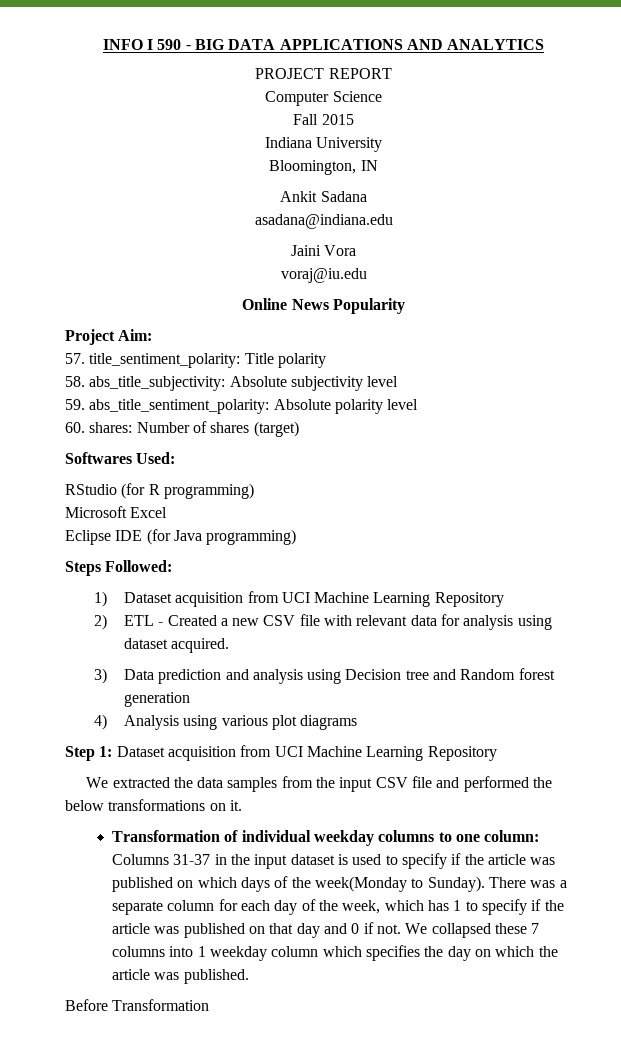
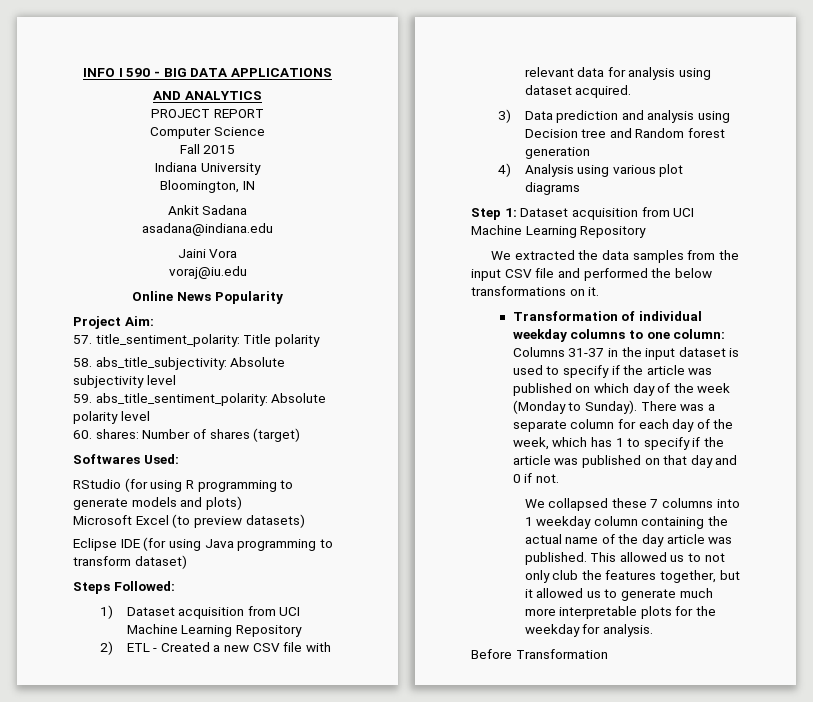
(403, 44) none -> (332, 72) //
[148,483,254,499] R programming) -> [150,480,294,492] [73,496,242,510] using R programming to generate models and plots)
(168, 512) none -> [172,514,305,528] (to preview datasets)
[173,529,297,545] Java programming) -> [168,539,333,551] [73,555,187,569] using Java programming to transform dataset)
[240,876,407,892] days of the week(Monday -> [632,383,731,396] [512,400,566,414] day of the week (Monday
(401, 929) none -> (559, 478) //
[322,945,558,961] [112,969,249,984] which specifies the day on which the article was published. -> [641,516,729,529] [524,534,733,547] [524,552,725,565] [524,570,740,583] [524,588,713,601] [524,606,717,619] [524,624,653,637] containing the actual name of the day article was published. This allowed us to not only club the features together, but it allowed us to generate much more interpretable plots for the weekday for analysis.

